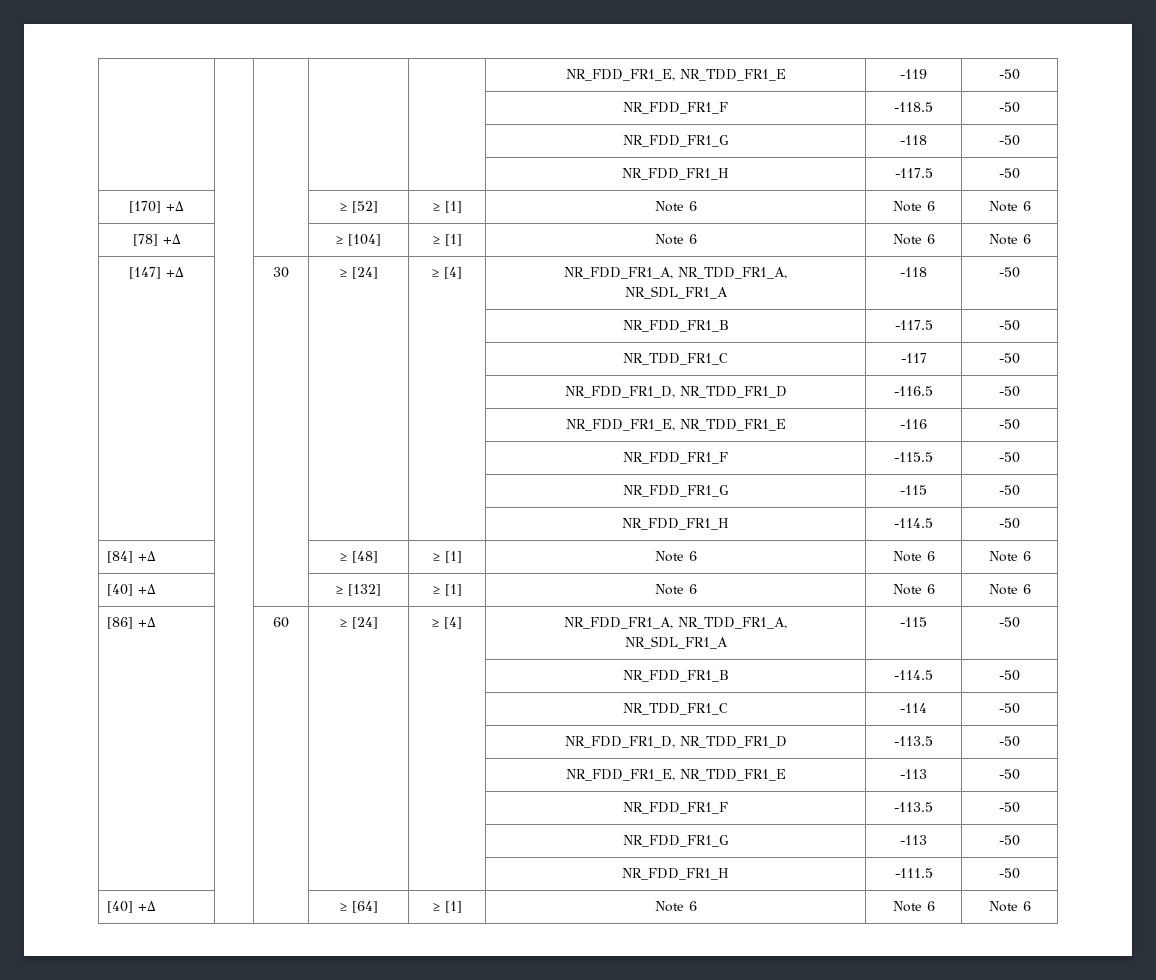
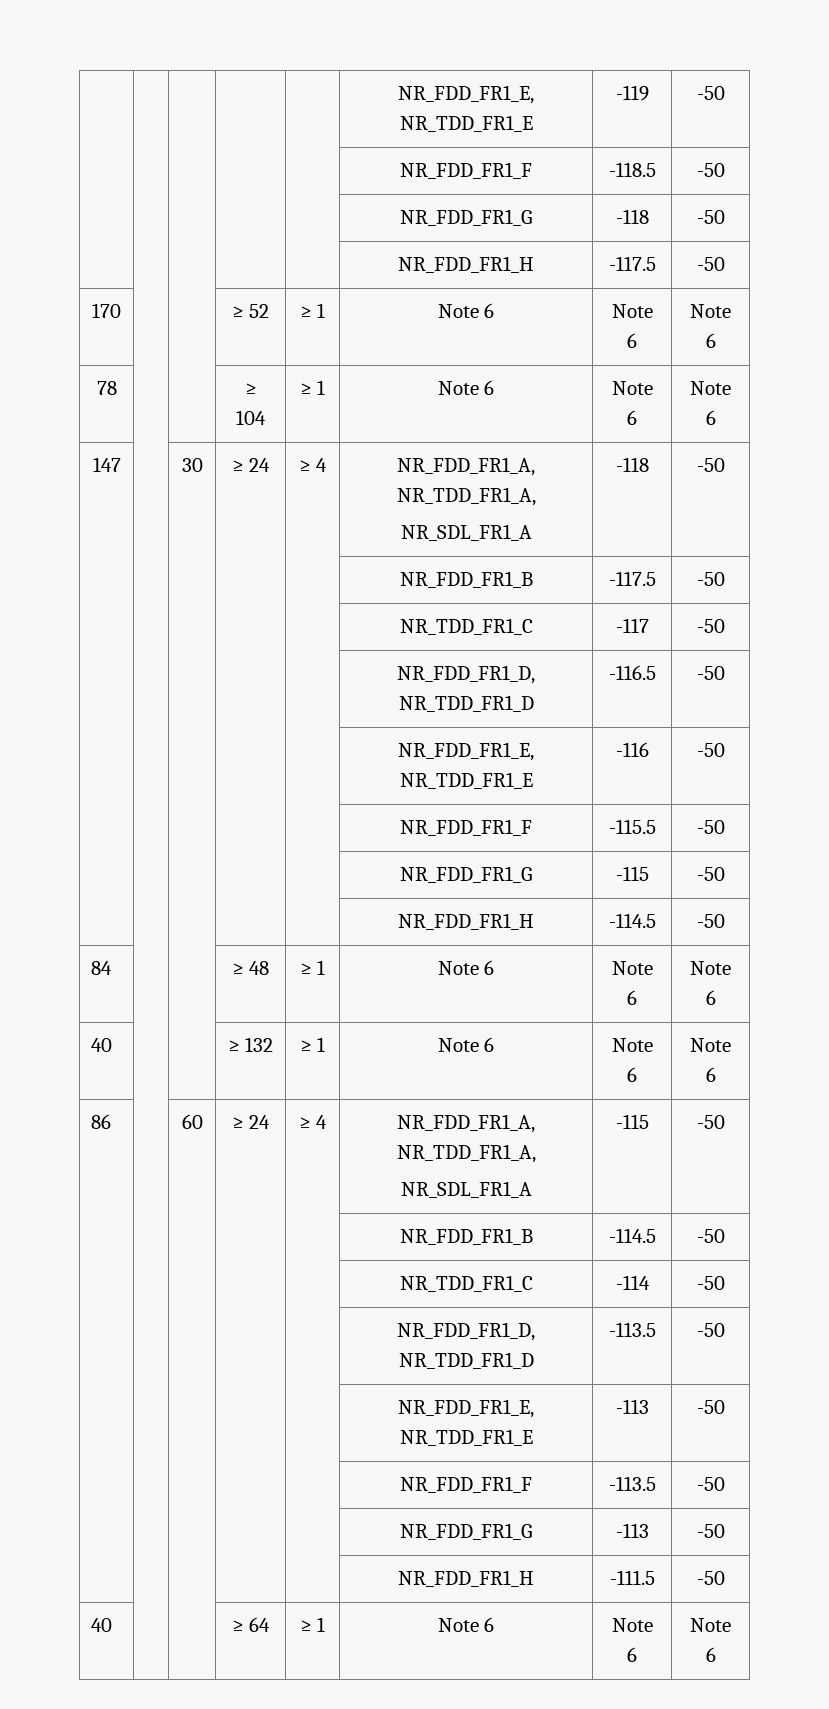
[129,201,184,213] [339,201,378,213] [432,201,462,213] [654,201,697,212] [892,201,935,212] [988,201,1031,212] [132,234,181,246] [336,234,381,246] [432,234,462,246] [654,234,697,245] [892,234,935,245] [988,234,1031,245] [129,267,184,279] [170] +Δ | | | ≥ [52] | ≥ [1] | Note 6 | Note 6 | Note 6 // [78] +Δ | | | ≥ [104] | ≥ [1] | Note 6 | Note 6 | Note 6 // [147] +Δ -> [92,303,121,318] [231,304,270,318] [299,303,326,318] [437,303,495,318] [611,304,653,318] [627,333,637,348] [690,304,731,318] [705,333,716,348] [96,381,117,395] [244,383,257,395] [236,410,266,425] [299,380,326,395] [437,380,495,395] [611,381,653,395] [627,410,637,425] [690,381,731,395] [705,410,716,425] [92,457,121,472] 170 | | | ≥ 52 | ≥ 1 | Note 6 | Note 6 | Note 6 // 78 | | | ≥ 104 | ≥ 1 | Note 6 | Note 6 | Note 6 // 147
[351,267,378,279] [432,267,462,279] [24] | ≥ [4] -> [249,458,271,472] [298,458,328,472] 24 | ≥ 4
[106,551,156,563] [339,551,378,563] [432,551,462,563] [654,551,697,562] [892,551,935,562] [988,551,1031,562] [106,584,156,596] [336,584,381,596] [432,584,462,596] [654,584,697,595] [892,584,935,595] [988,584,1031,595] [106,617,156,629] [84] +Δ | | | ≥ [48] | ≥ [1] | Note 6 | Note 6 | Note 6 // [40] +Δ | | | ≥ [132] | ≥ [1] | Note 6 | Note 6 | Note 6 // [86] +Δ -> [91,961,113,975] [231,961,270,975] [299,960,326,975] [437,960,495,975] [611,961,653,975] [627,990,637,1005] [690,961,731,975] [705,990,716,1005] [91,1038,113,1052] [227,1037,274,1052] [299,1037,326,1052] [437,1037,495,1052] [611,1038,653,1052] [627,1067,637,1082] [690,1038,731,1052] [705,1067,716,1082] [91,1114,112,1129] 84 | | | ≥ 48 | ≥ 1 | Note 6 | Note 6 | Note 6 // 40 | | | ≥ 132 | ≥ 1 | Note 6 | Note 6 | Note 6 // 86
[351,617,378,629] [432,617,462,629] [24] | ≥ [4] -> [249,1115,271,1129] [298,1115,328,1129] 24 | ≥ 4
[106,901,156,913] [339,901,378,913] [432,901,462,913] [40] +Δ | | | ≥ [64] | ≥ [1] -> [91,1618,113,1632] [231,1617,271,1632] [299,1617,326,1632] 40 | | | ≥ 64 | ≥ 1

